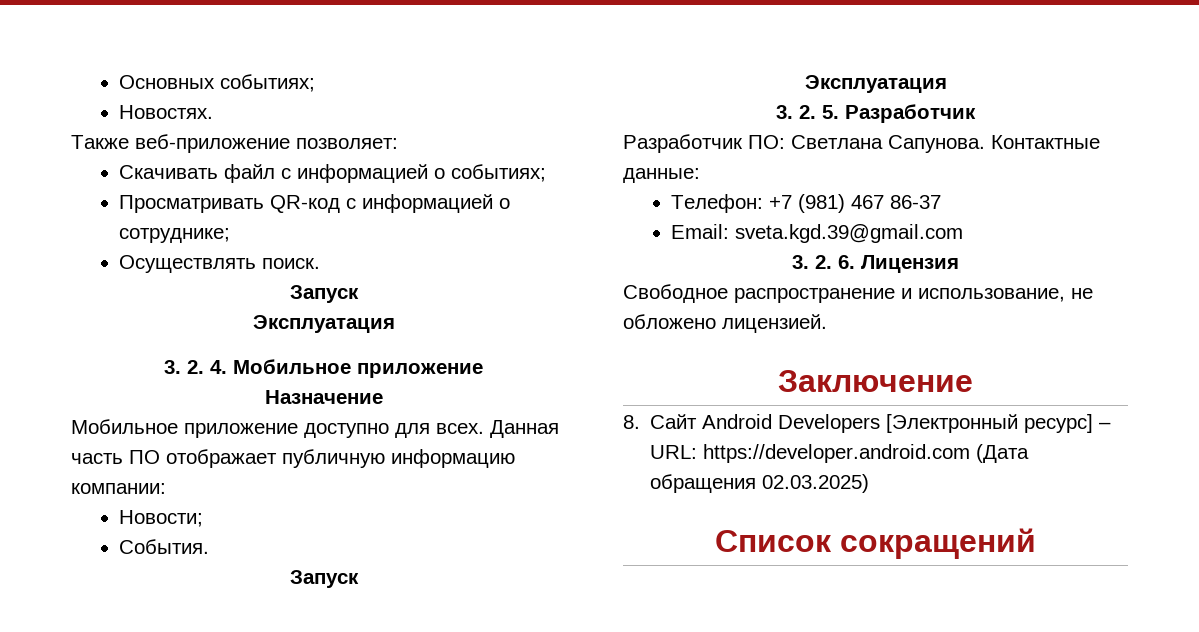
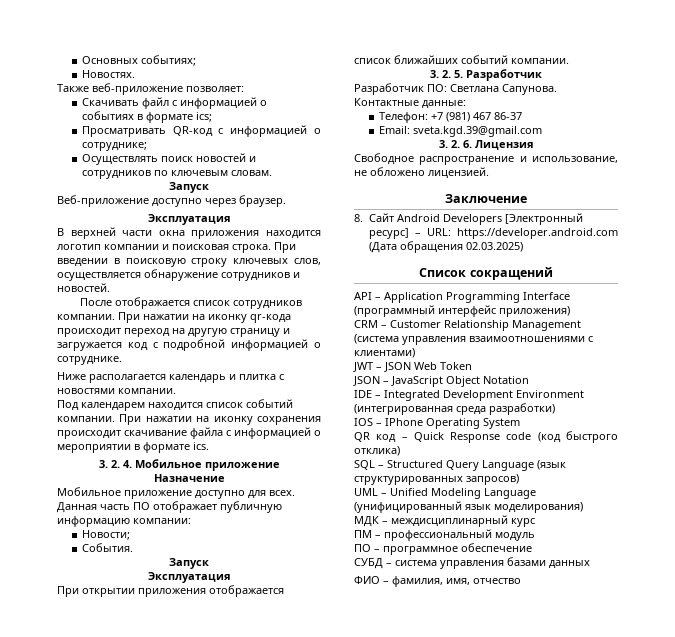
[451,164,547,182] событиях; -> [81,111,212,123] событиях в формате ics;
[262,258,321,269] [289,285,359,303] [252,315,395,333] поиск. // Запуск // Эксплуатация -> [160,153,256,162] [81,170,272,179] [169,182,209,193] [57,195,286,207] [147,214,231,225] [57,227,321,239] [57,242,296,253] [57,258,321,267] [57,269,300,281] [57,283,110,292] [79,297,302,309] [57,312,291,323] [57,328,290,337] [57,339,321,351] [57,356,122,365] [57,372,284,383] [57,388,176,394] [57,399,293,411] [57,414,321,425] [57,427,321,439] [57,442,209,453] поиск новостей и сотрудников по ключевым словам. // Запуск // Веб-приложение доступно через браузер. // Эксплуатация // В верхней части окна приложения находится логотип компании и поисковая строка. При введении в поисковую строку ключевых слов, осуществляется обнаружение сотрудников и новостей. // После отображается список сотрудников компании. При нажатии на иконку qr-кода происходит переход на другую страницу и загружается код с подробной информацией о сотруднике. // Ниже располагается календарь и плитка с новостями компании. // Под календарем находится список событий компании. При нажатии на иконку сохранения происходит скачивание файла с информацией о мероприятии в формате ics.
(947, 84) none -> [57,585,284,597] [354,55,569,64] // При открытии приложения отображается список ближайших событий компании.
(1036, 543) none -> [354,292,570,303] [354,305,570,317] [354,320,581,331] [354,334,593,345] [354,348,415,358] [353,362,472,372] [353,376,529,387] [354,390,584,401] [354,403,555,415] [354,418,520,429] [354,431,618,443] [354,446,400,456] [354,460,566,471] [354,474,519,485] [354,488,536,499] [354,501,583,513] [354,515,535,527] [354,529,535,541] [354,543,532,555] [354,557,590,569] [354,576,521,587] // API – Application Programming Interface (программный интерфейс приложения) // CRM – Customer Relationship Management (система управления взаимоотношениями с клиентами) // JWT – JSON Web Token // JSON – JavaScript Object Notation // IDE – Integrated Development Environment (интегрированная среда разработки) // IOS – IPhone Operating System // QR код – Quick Response code (код быстрого отклика) // SQL – Structured Query Language (язык структурированных запросов) // UML – Unified Modeling Language (унифицированный язык моделирования) // МДК – междисциплинарный курс // ПМ – профессиональный модуль // ПО – программное обеспечение // СУБД – система управления базами данных // ФИО – фамилия, имя, отчество

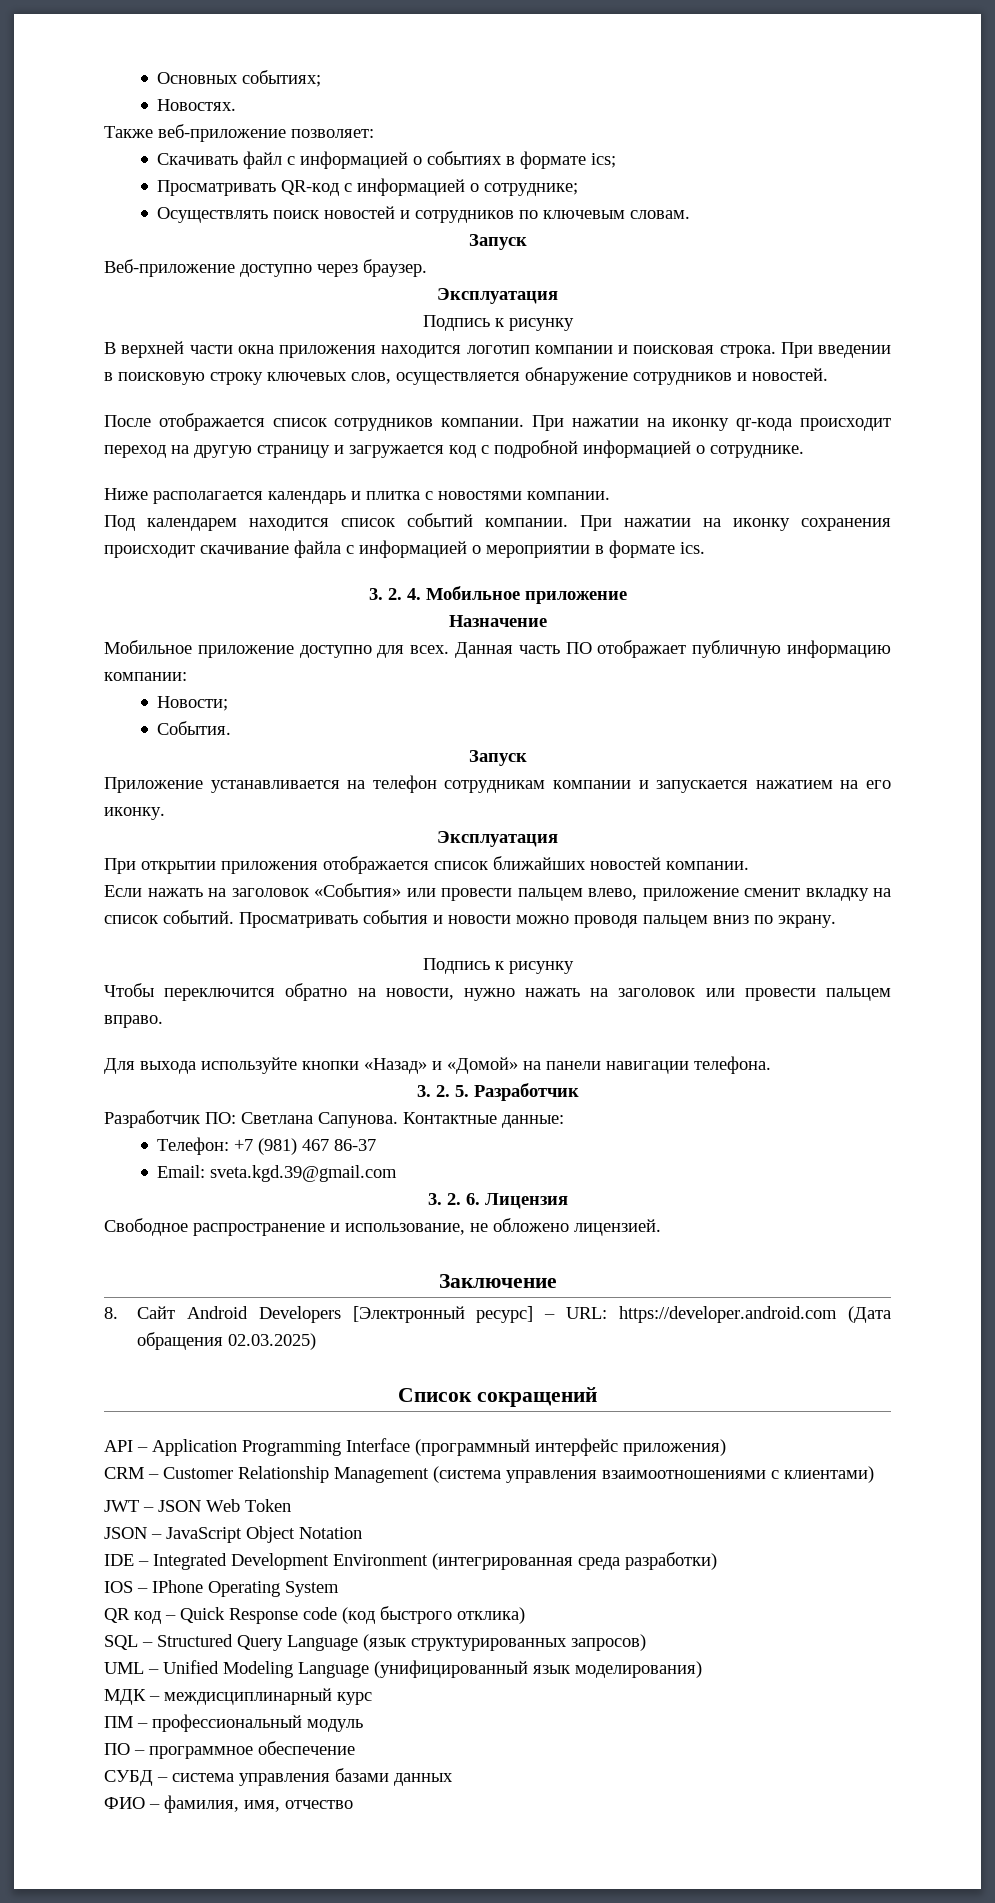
(231, 219) none -> [422,315,574,331] // Подпись к рисунку
(209, 563) none -> [104,775,892,793] [104,807,165,820] // Приложение устанавливается на телефон сотрудникам компании и запускается нажатием на его иконку.
[461,55,569,64] событий компании. -> [590,857,749,870] [104,883,891,901] [104,910,836,928] [422,958,574,974] [104,983,891,1001] [104,1015,163,1028] [104,1056,771,1074] новостей компании. // Если нажать на заголовок «События» или провести пальцем влево, приложение сменит вкладку на список событий. Просматривать события и новости можно проводя пальцем вниз по экрану. // Подпись к рисунку // Чтобы переключится обратно на новости, нужно нажать на заголовок или провести пальцем вправо. // Для выхода используйте кнопки «Назад» и «Домой» на панели навигации телефона.

